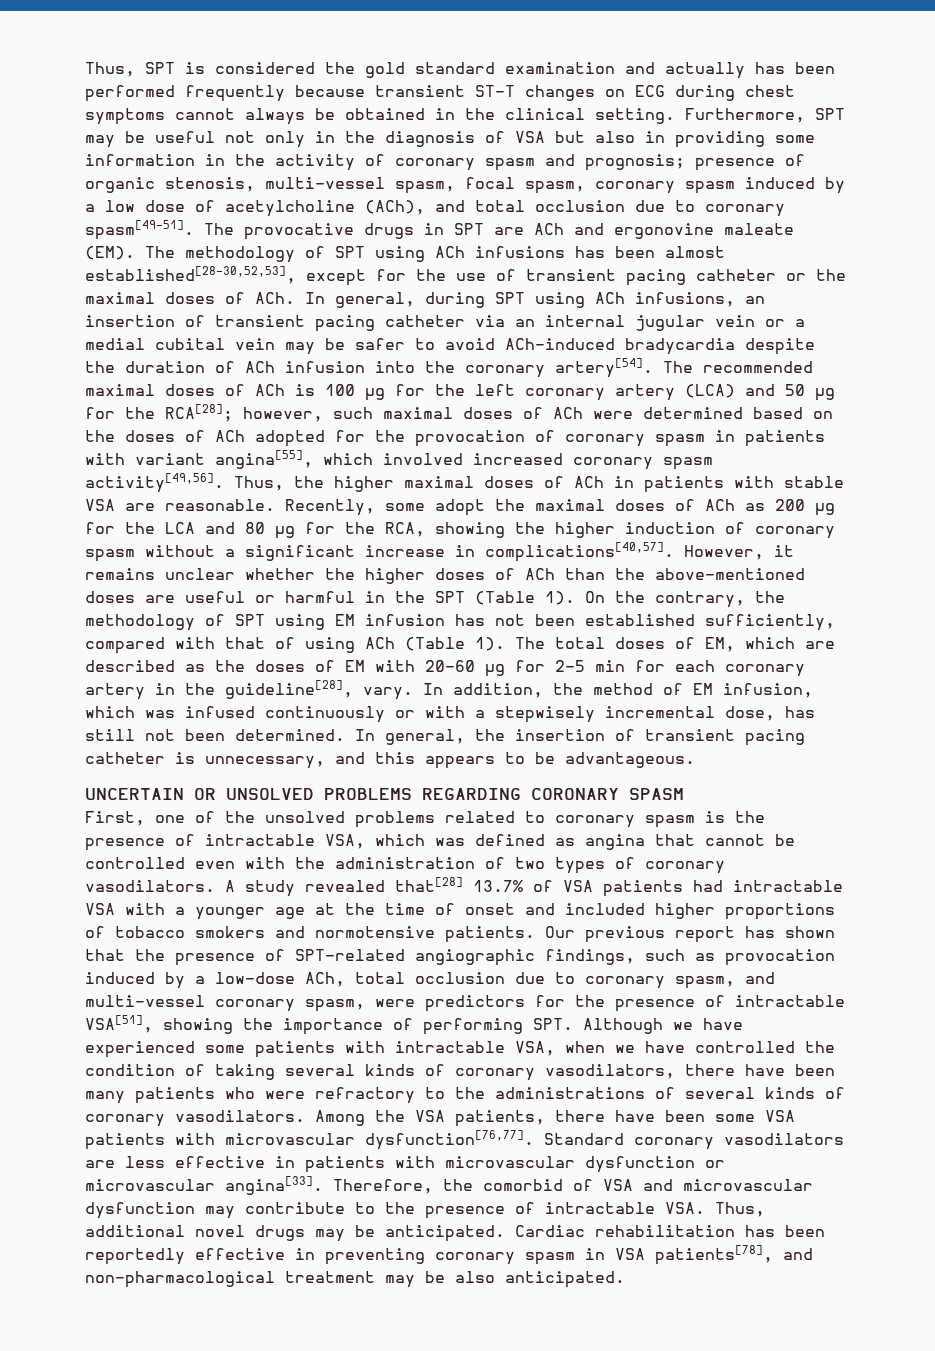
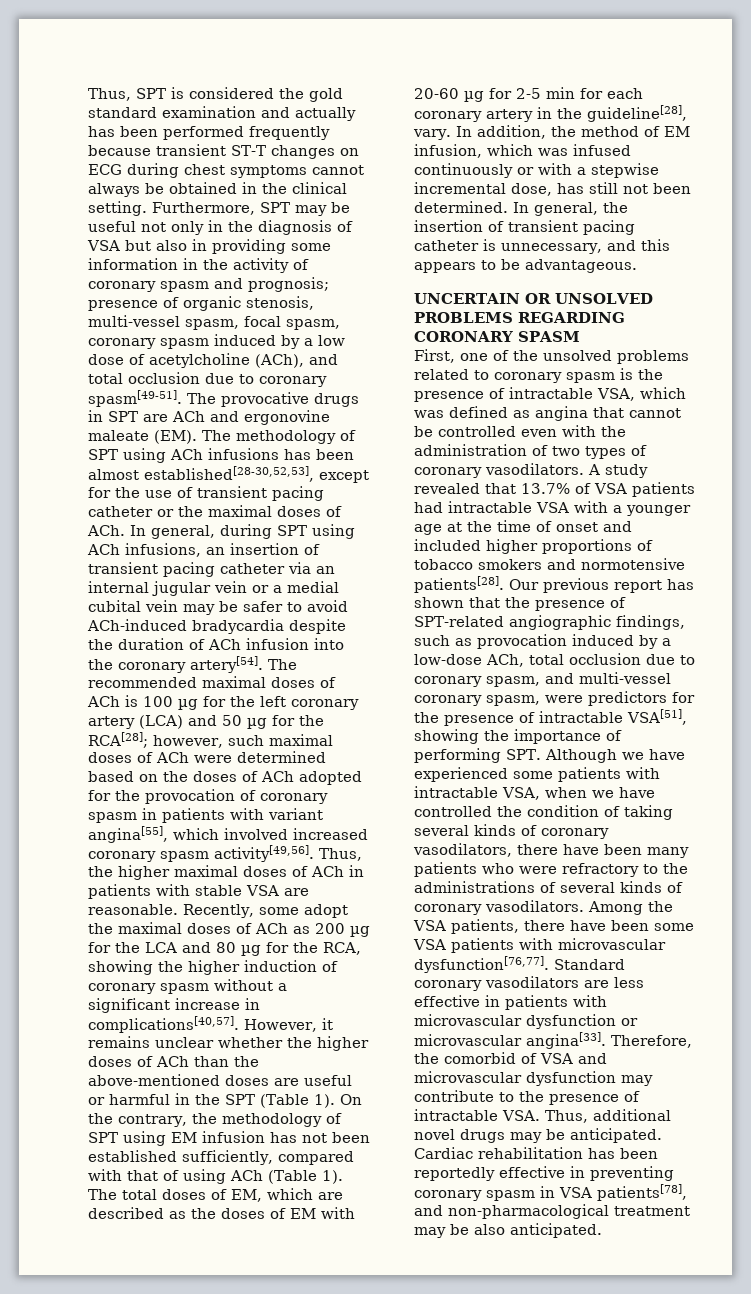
[495,706,595,723] stepwisely -> [591,163,659,178] stepwise
[395,877,463,892] that[28] -> [485,483,516,494] that
[445,926,535,943] patients. -> [414,576,504,593] patients[28].

